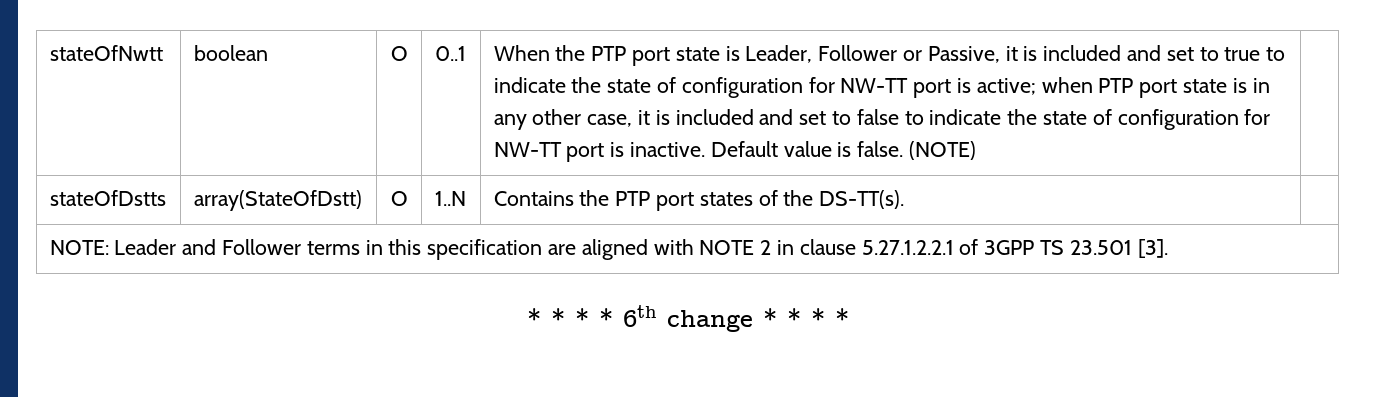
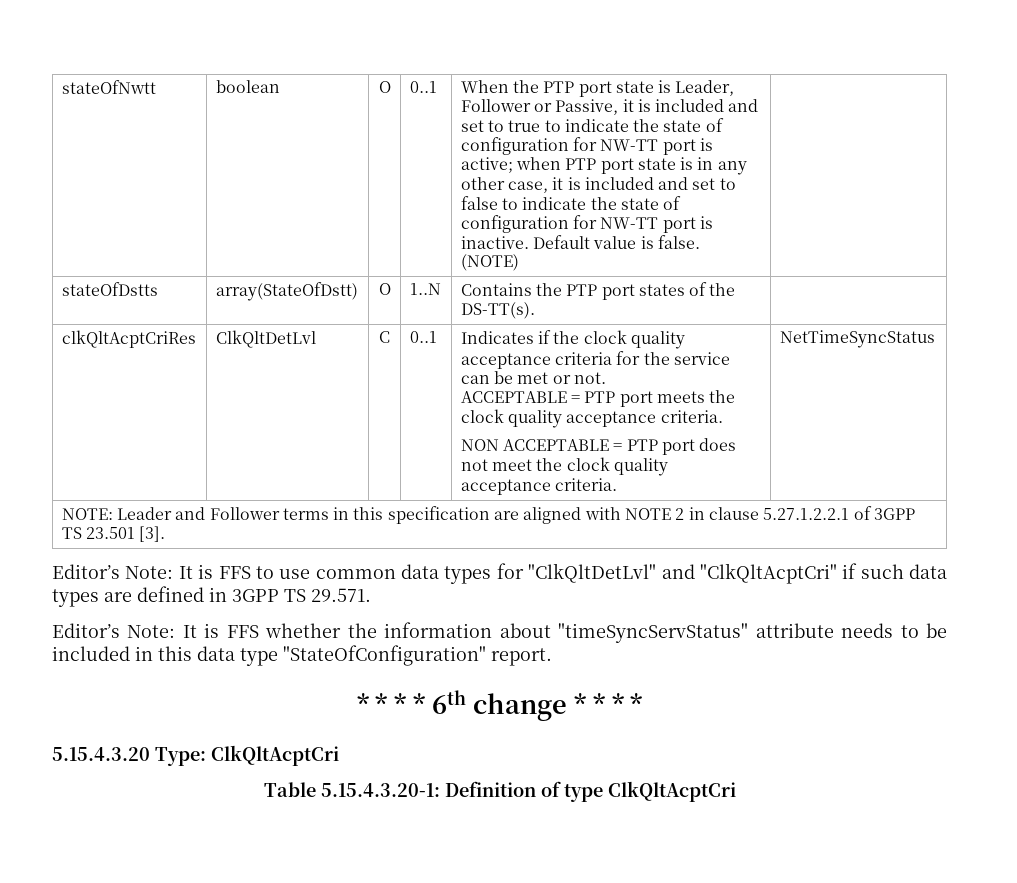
(905, 199) none -> [61,330,196,348] [215,330,316,348] [379,331,390,343] [409,331,437,343] [460,330,685,349] [460,351,730,369] [460,371,606,384] [460,390,736,407] [460,409,723,428] [460,438,737,455] [460,457,668,476] [460,478,617,495] [779,330,935,348] // clkQltAcptCriRes | ClkQltDetLvl | C | 0..1 | Indicates if the clock quality acceptance criteria for the service can be met or not. // ACCEPTABLE = PTP port meets the clock quality acceptance criteria. // NON ACCEPTABLE = PTP port does not meet the clock quality acceptance criteria. | NetTimeSyncStatus
(1168, 248) none -> [52,563,947,584] [52,586,371,607] [52,622,947,643] [52,645,552,666] // Editor’s Note: It is FFS to use common data types for "ClkQltDetLvl" and "ClkQltAcptCri" if such data types are defined in 3GPP TS 29.571. // Editor’s Note: It is FFS whether the information about "timeSyncServStatus" attribute needs to be included in this data type "StateOfConfiguration" report.
(849, 317) none -> [52,745,339,766] [263,781,736,802] // 5.15.4.3.20 Type: ClkQltAcptCri // Table 5.15.4.3.20-1: Definition of type ClkQltAcptCri

